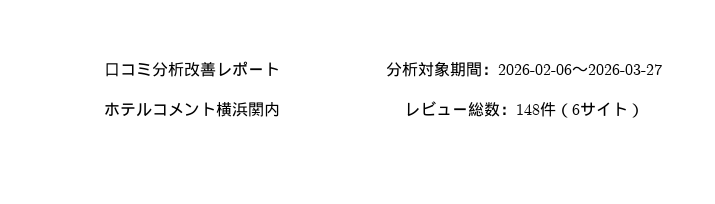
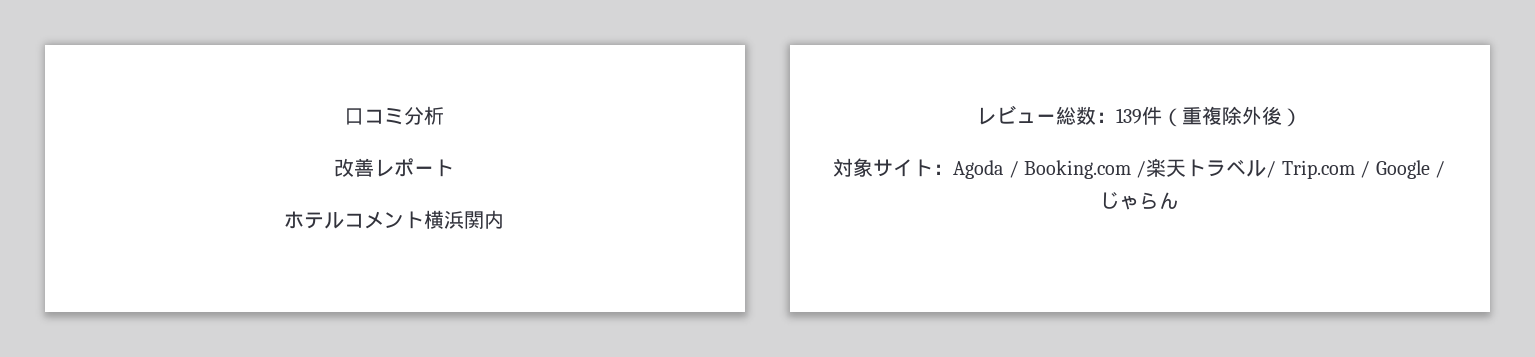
(184, 69) none -> (444, 115) //
[385,61,662,77] [403,101,644,118] 分析対象期間：2026-02-06〜2026-03-27 // レビュー総数：148件（6サイト） -> [976,105,1302,127] [833,158,1445,179] [1099,192,1179,210] レビュー総数：139件（重複除外後） // 対象サイト：Agoda / Booking.com /楽天トラベル/ Trip.com / Google /じゃらん

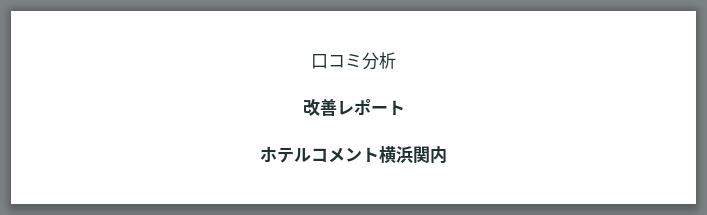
[976,105,1302,127] [833,158,1445,179] [1099,192,1179,210] // レビュー総数：139件（重複除外後） // 対象サイト：Agoda / Booking.com /楽天トラベル/ Trip.com / Google /じゃらん -> (447, 155) none

